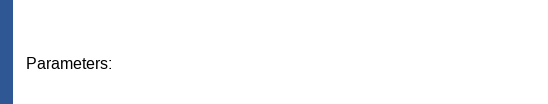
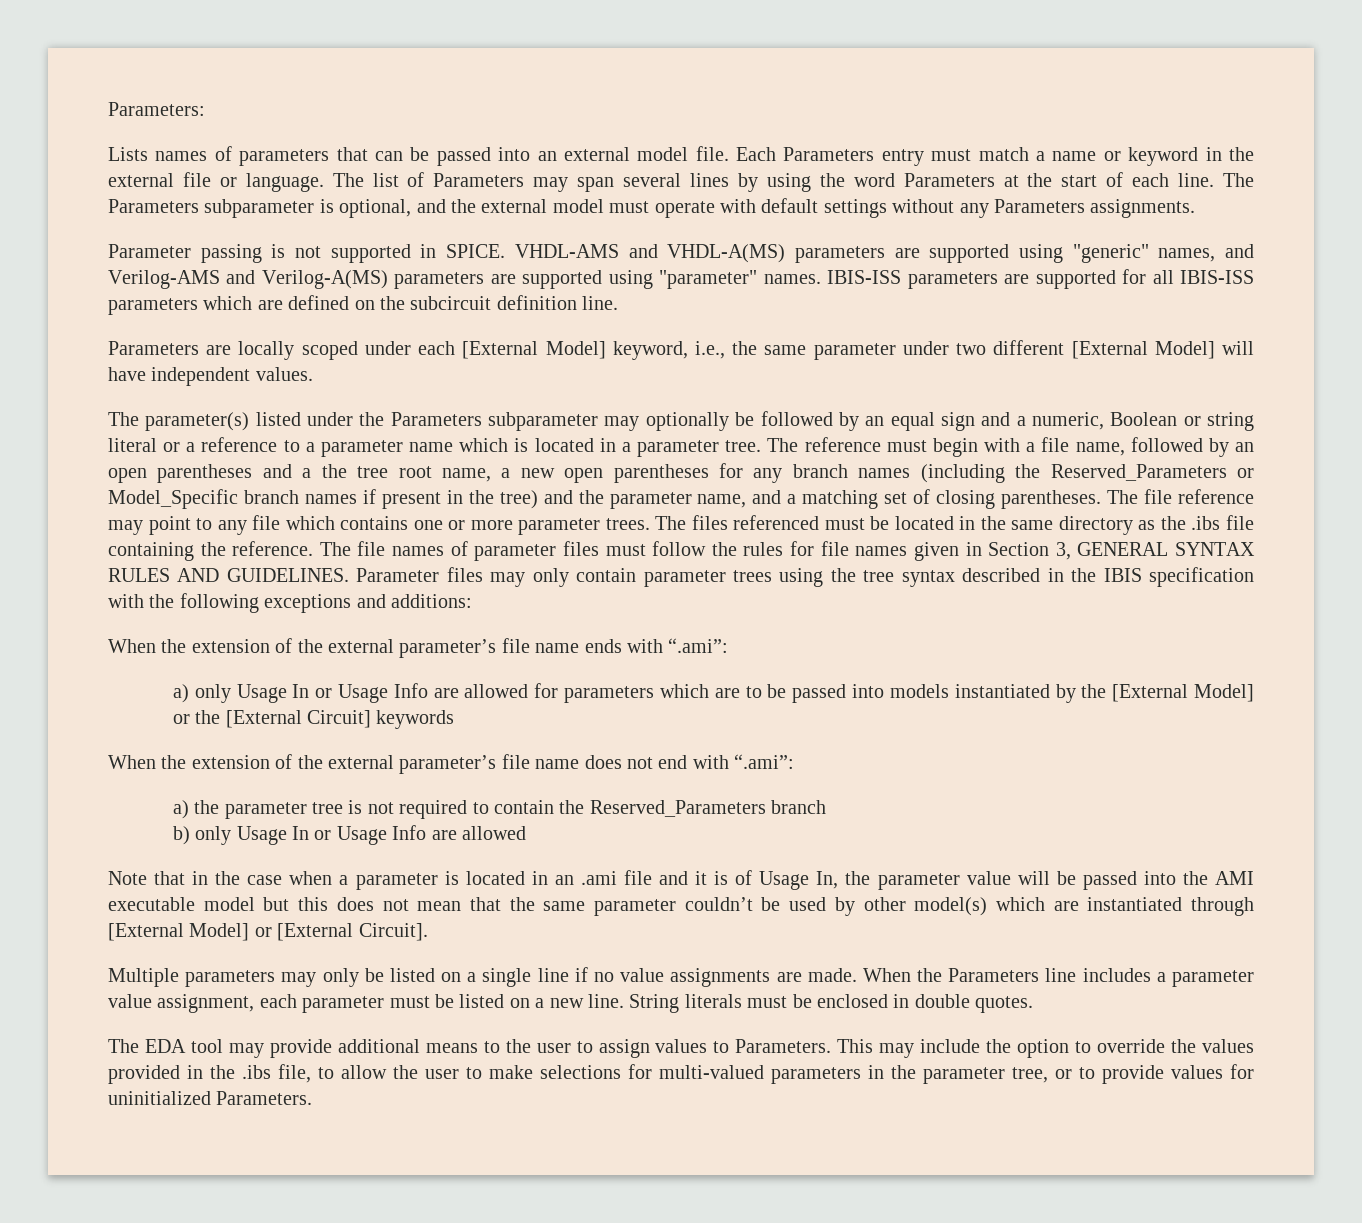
(112, 63) none -> [108,146,1254,166] [108,172,1254,192] [108,198,1196,218] [108,244,1254,263] [108,269,1255,289] [108,295,619,315] [108,340,1254,360] [108,367,313,386] [108,411,1254,431] [108,437,1254,457] [108,463,1255,483] [108,489,1254,509] [108,515,1254,535] [108,541,1255,561] [108,567,1254,587] [108,593,472,613] [108,638,729,658] [172,683,1254,703] [172,710,455,729] [108,754,795,774] [172,800,827,819] [172,825,527,845] [108,870,1255,890] [108,897,1255,916] [108,923,428,941] [108,967,1254,987] [108,994,1034,1013] [108,1039,1254,1058] [108,1064,1254,1084] [108,1091,313,1105] // Lists names of parameters that can be passed into an external model file. Each Parameters entry must match a name or keyword in the external file or language. The list of Parameters may span several lines by using the word Parameters at the start of each line. The Parameters subparameter is optional, and the external model must operate with default settings without any Parameters assignments. // Parameter passing is not supported in SPICE. VHDL-AMS and VHDL-A(MS) parameters are supported using "generic" names, and Verilog-AMS and Verilog-A(MS) parameters are supported using "parameter" names. IBIS-ISS parameters are supported for all IBIS-ISS parameters which are defined on the subcircuit definition line. // Parameters are locally scoped under each [External Model] keyword, i.e., the same parameter under two different [External Model] will have independent values. // The parameter(s) listed under the Parameters subparameter may optionally be followed by an equal sign and a numeric, Boolean or string literal or a reference to a parameter name which is located in a parameter tree. The reference must begin with a file name, followed by an open parentheses and a the tree root name, a new open parentheses for any branch names (including the Reserved_Parameters or Model_Specific branch names if present in the tree) and the parameter name, and a matching set of closing parentheses. The file reference may point to any file which contains one or more parameter trees. The files referenced must be located in the same directory as the .ibs file containing the reference. The file names of parameter files must follow the rules for file names given in Section 3, GENERAL SYNTAX RULES AND GUIDELINES. Parameter files may only contain parameter trees using the tree syntax described in the IBIS specification with the following exceptions and additions: // When the extension of the external parameter’s file name ends with “.ami”: // a) only Usage In or Usage Info are allowed for parameters which are to be passed into models instantiated by the [External Model] or the [External Circuit] keywords // When the extension of the external parameter’s file name does not end with “.ami”: // a) the parameter tree is not required to contain the Reserved_Parameters branch // b) only Usage In or Usage Info are allowed // Note that in the case when a parameter is located in an .ami file and it is of Usage In, the parameter value will be passed into the AMI executable model but this does not mean that the same parameter couldn’t be used by other model(s) which are instantiated through [External Model] or [External Circuit]. // Multiple parameters may only be listed on a single line if no value assignments are made. When the Parameters line includes a parameter value assignment, each parameter must be listed on a new line. String literals must be enclosed in double quotes. // The EDA tool may provide additional means to the user to assign values to Parameters. This may include the option to override the values provided in the .ibs file, to allow the user to make selections for multi-valued parameters in the parameter tree, or to provide values for uninitialized Parameters.

